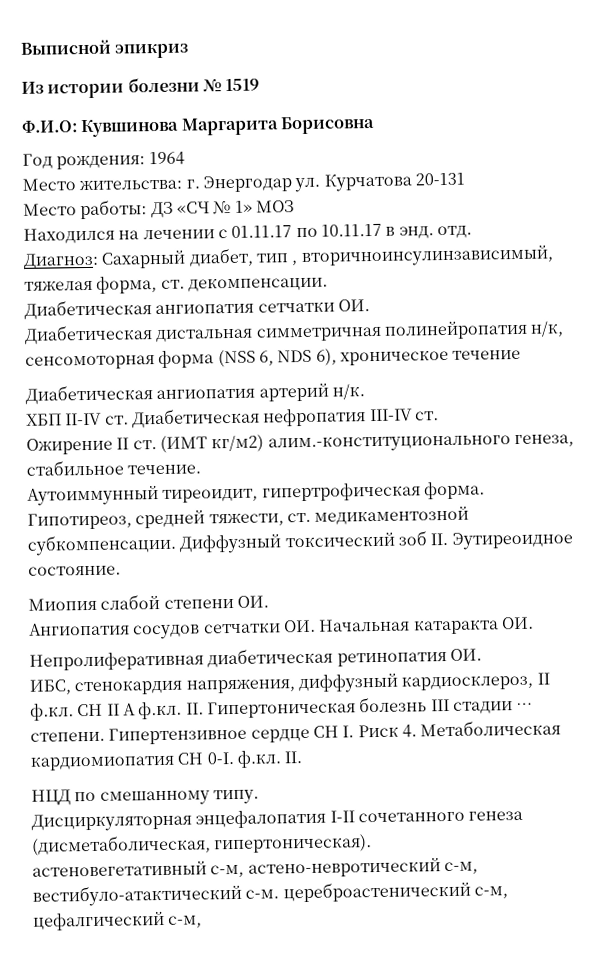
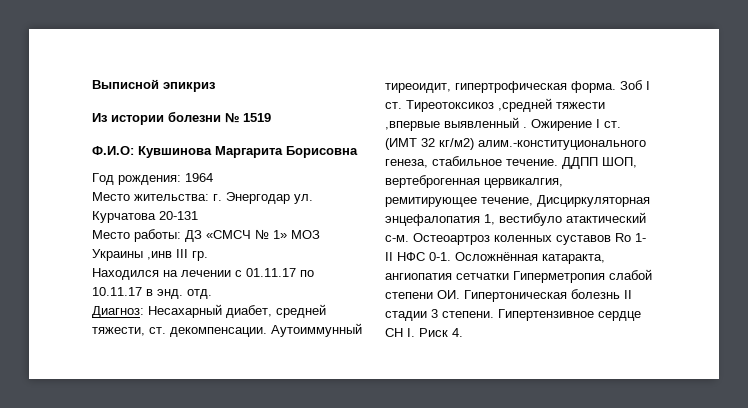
[176,201,210,214] «СЧ -> [206,230,251,239] «СМСЧ
(295, 206) none -> [92,249,208,261] Украины ,инв III гр.
[101,244,554,269] [24,276,328,294] [24,299,370,320] [24,319,565,345] [25,348,522,370] [25,382,365,405] [26,407,439,429] [26,437,130,455] Сахарный диабет, тип , вторичноинсулинзависимый, тяжелая форма, ст. декомпенсации. // Диабетическая ангиопатия сетчатки ОИ. // Диабетическая дистальная симметричная полинейропатия н/к, сенсомоторная форма (NSS 6, NDS 6), хроническое течение // Диабетическая ангиопатия артерий н/к. // ХБП II-IV ст. Диабетическая нефропатия III-IV ст. // Ожирение II -> [148,304,326,318] [92,323,362,337] [385,80,650,93] [385,98,605,112] [385,117,600,131] Несахарный диабет, средней тяжести, ст. декомпенсации. Аутоиммунный тиреоидит, гипертрофическая форма. Зоб I ст. Тиреотоксикоз ,средней тяжести ,впервые выявленный . Ожирение I
(208, 444) none -> [421,138,435,147] 32
[27,481,485,506] [27,505,470,530] [27,530,573,556] [28,565,121,576] [28,593,269,611] [28,616,534,640] [29,647,482,671] [29,672,550,696] [30,696,534,721] // Аутоиммунный тиреоидит, гипертрофическая форма. Гипотиреоз, средней тяжести, ст. медикаментозной субкомпенсации. Диффузный токсический зоб II. Эутиреоидное состояние. // Миопия слабой степени ОИ. // Ангиопатия сосудов сетчатки ОИ. Начальная катаракта ОИ. // Непролиферативная диабетическая ретинопатия ОИ. // ИБС, стенокардия напряжения, диффузный кардиосклероз, II ф.кл. СН II А ф.кл. II. Гипертоническая болезнь III стадии … -> [562,157,637,169] [385,175,563,188] [385,195,650,207] [385,212,646,226] [385,233,646,245] [385,252,605,264] [385,269,652,283] [385,289,632,302] [385,309,438,321] ДДПП ШОП, вертеброгенная цервикалгия, ремитирующее течение, Дисциркуляторная энцефалопатия 1, вестибуло атактический с-м. Остеоартроз коленных суставов Ro 1- II НФС 0-1. Осложнённая катаракта, ангиопатия сетчатки Гиперметропия слабой степени ОИ. Гипертоническая болезнь II стадии 3
[420,719,562,737] [30,750,303,771] [31,789,259,806] [31,809,524,832] [31,834,373,856] [32,857,478,878] [32,880,508,907] [33,910,203,931] Метаболическая кардиомиопатия СН 0-I. ф.кл. II. // НЦД по смешанному типу. // Дисциркуляторная энцефалопатия I-II сочетанного генеза (дисметаболическая, гипертоническая). // астеновегетативный с-м, астено-невротический с-м, вестибуло-атактический с-м. цереброастенический с-м, цефалгический с-м, -> (463, 332) none

